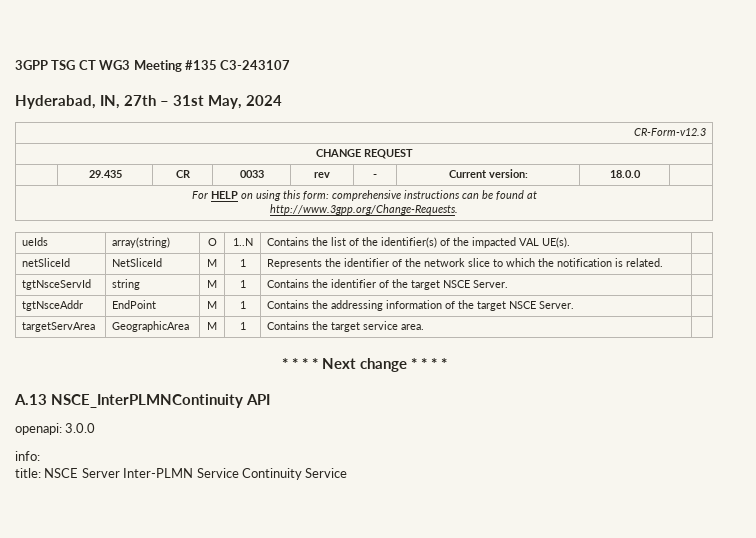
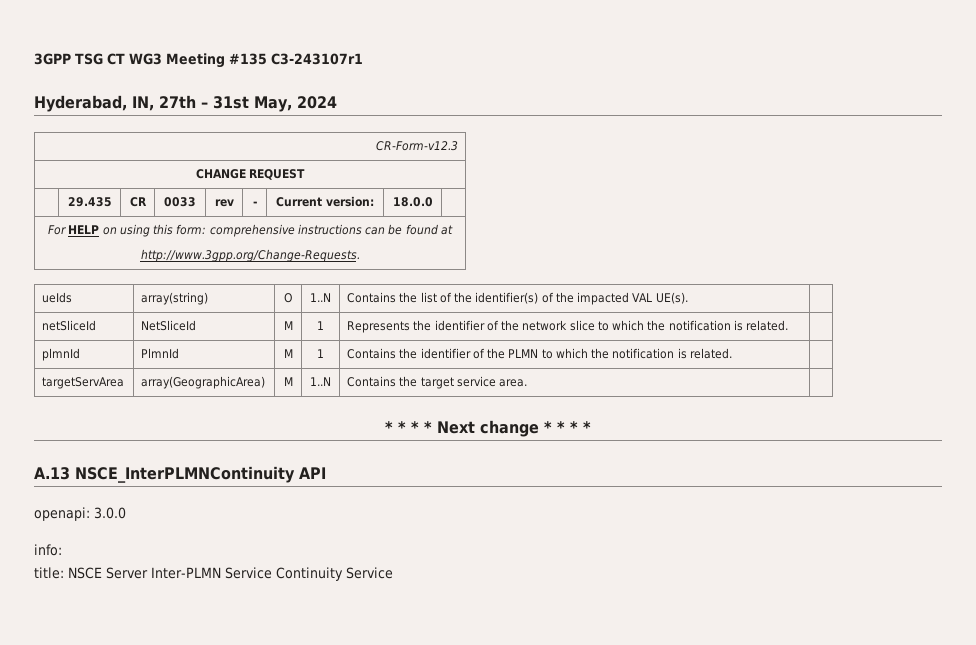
[220,60,291,70] C3-243107 -> [271,53,363,65] C3-243107r1
[22,279,92,290] [112,279,141,290] tgtNsceServId | string -> [42,348,81,361] [141,348,180,359] plmnId | PlmnId
[411,280,509,290] [22,300,84,311] [112,300,157,309] [207,301,217,309] [239,301,246,309] [267,300,575,311] target NSCE Server. | // tgtNsceAddr | EndPoint | M | 1 | Contains the addressing information of the target NSCE Server. -> [508,348,732,359] PLMN to which the notification is related.
[112,321,190,332] [207,322,217,330] [239,322,246,330] GeographicArea | M | 1 -> [141,376,266,389] [283,377,293,386] [310,377,331,386] array(GeographicArea) | M | 1..N

